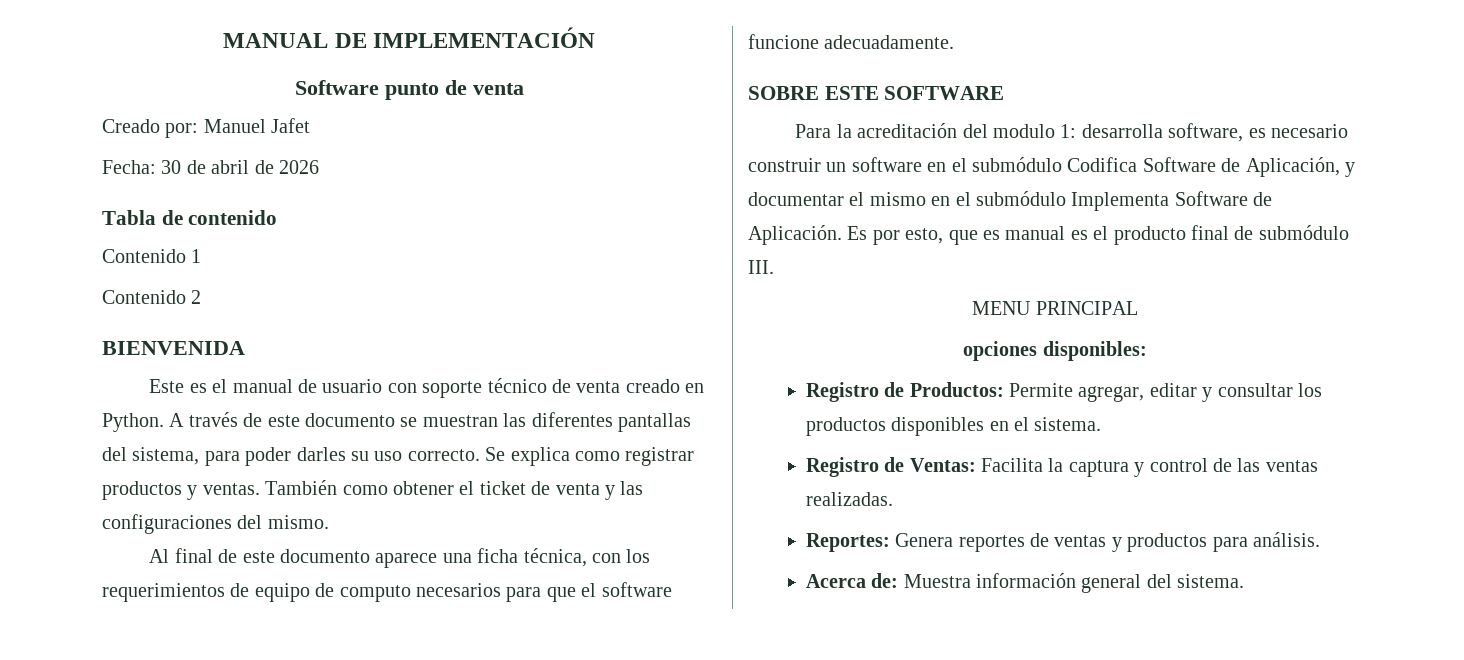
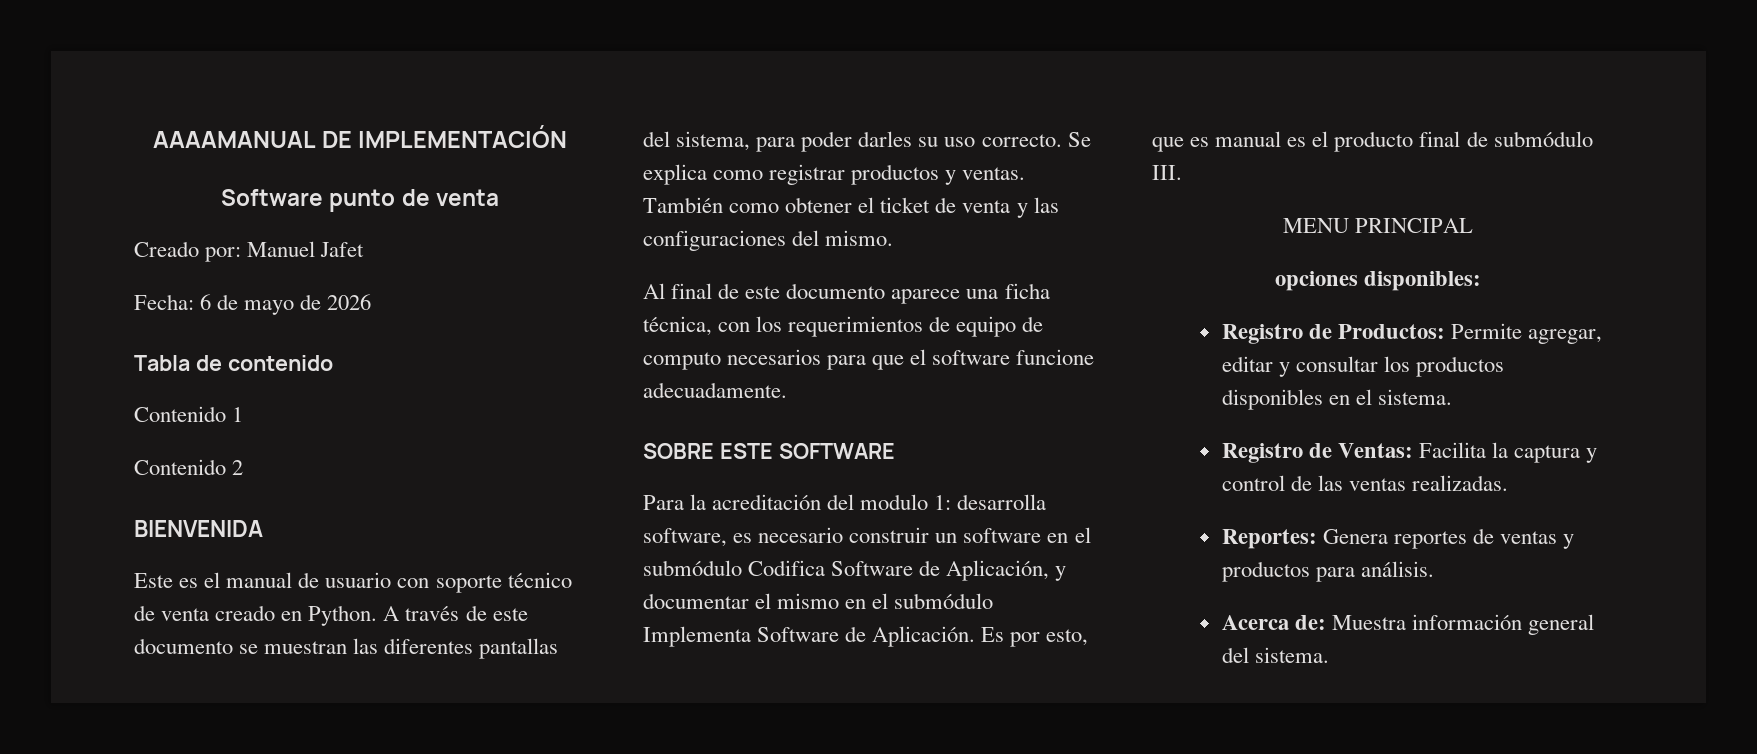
[223,33,329,48] MANUAL -> [152,131,316,148] AAAAMANUAL
[161,160,250,174] 30 de abril -> [200,294,295,315] 6 de mayo

